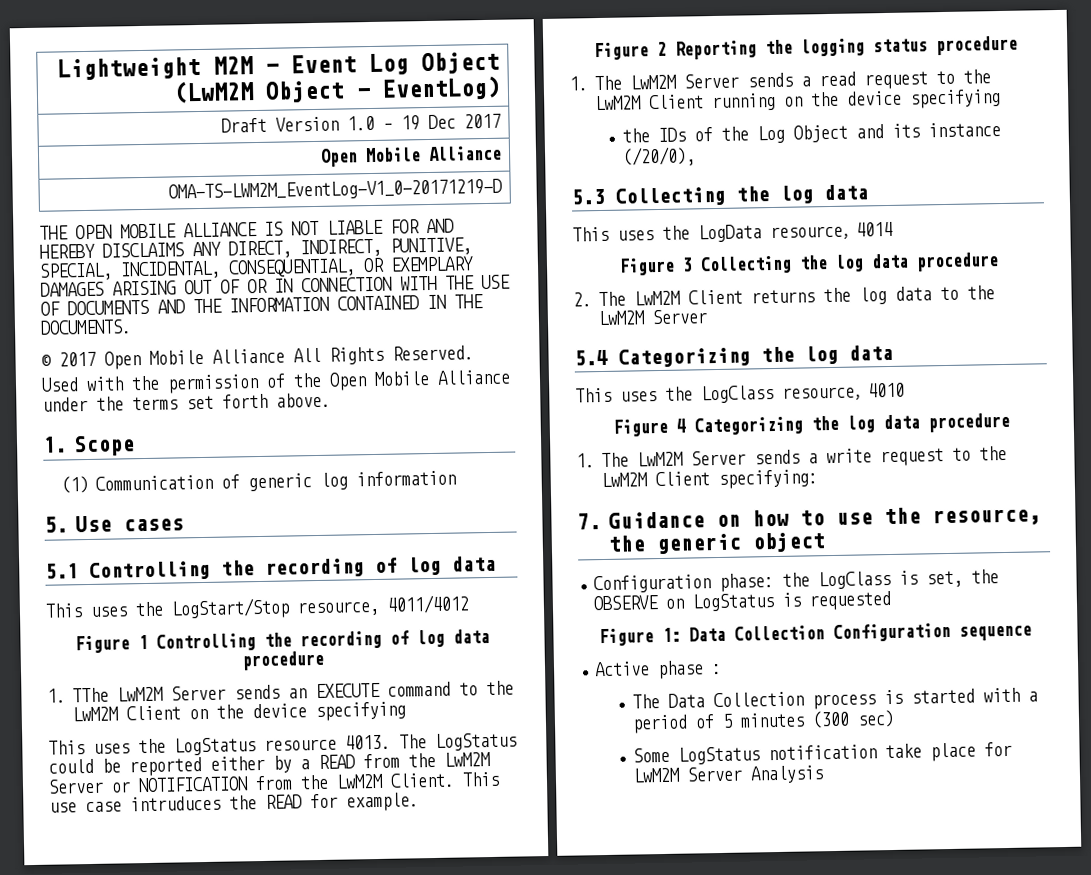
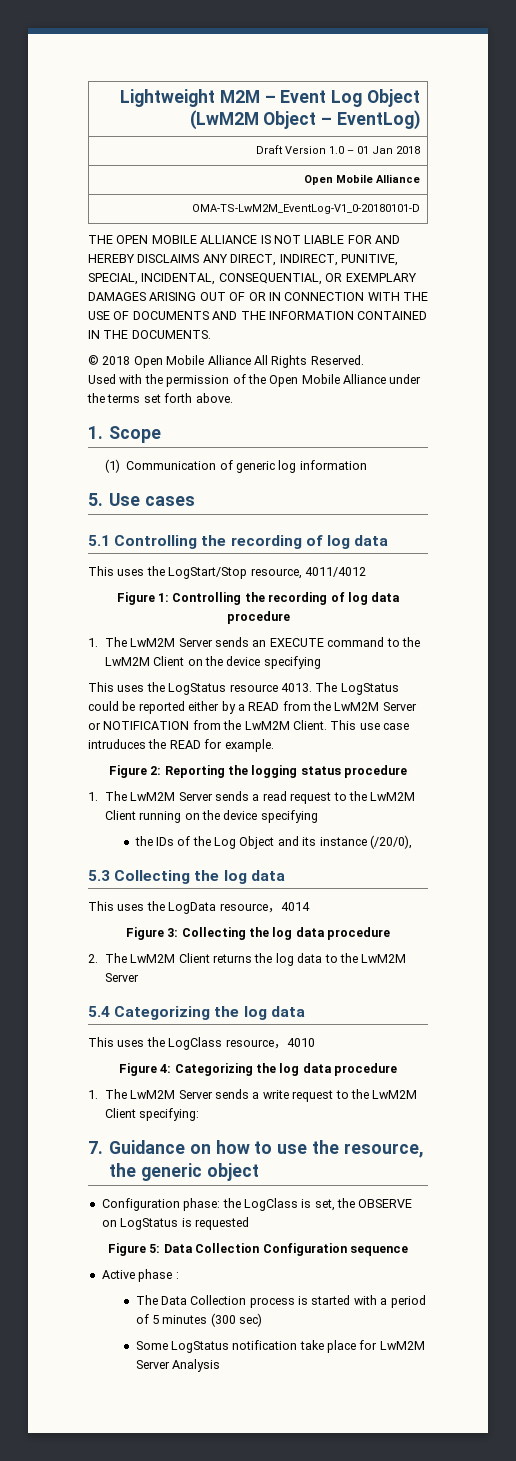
[401,113,502,131] 19 Dec 2017 -> [356,146,420,154] 01 Jan 2018
[168,178,503,202] OMA-TS-LWM2M_EventLog-V1_0-20171219-D -> [191,204,420,214] OMA-TS-LwM2M_EventLog-V1_0-20180101-D
[59,351,96,367] 2017 -> [102,356,131,365] 2018
[138,634,148,650] 1 -> [158,593,170,602] 1:
[72,687,109,703] TThe -> [104,637,127,647] The
[656,41,667,57] 2 -> [150,766,162,775] 2:
[682,257,693,272] 3 -> [167,928,179,937] 3:
[676,418,686,433] 4 -> [160,1064,172,1073] 4:
[662,627,681,642] 1: -> [149,1244,161,1253] 5:

